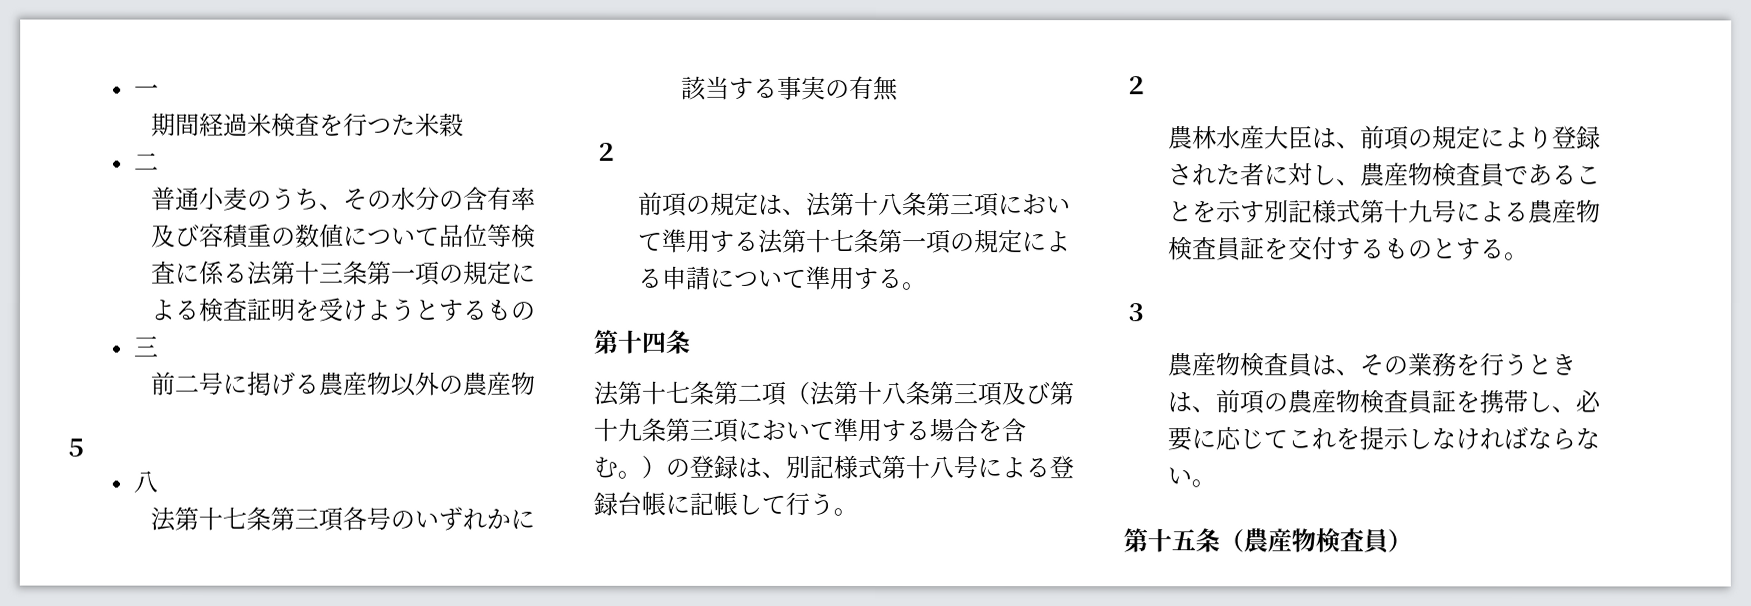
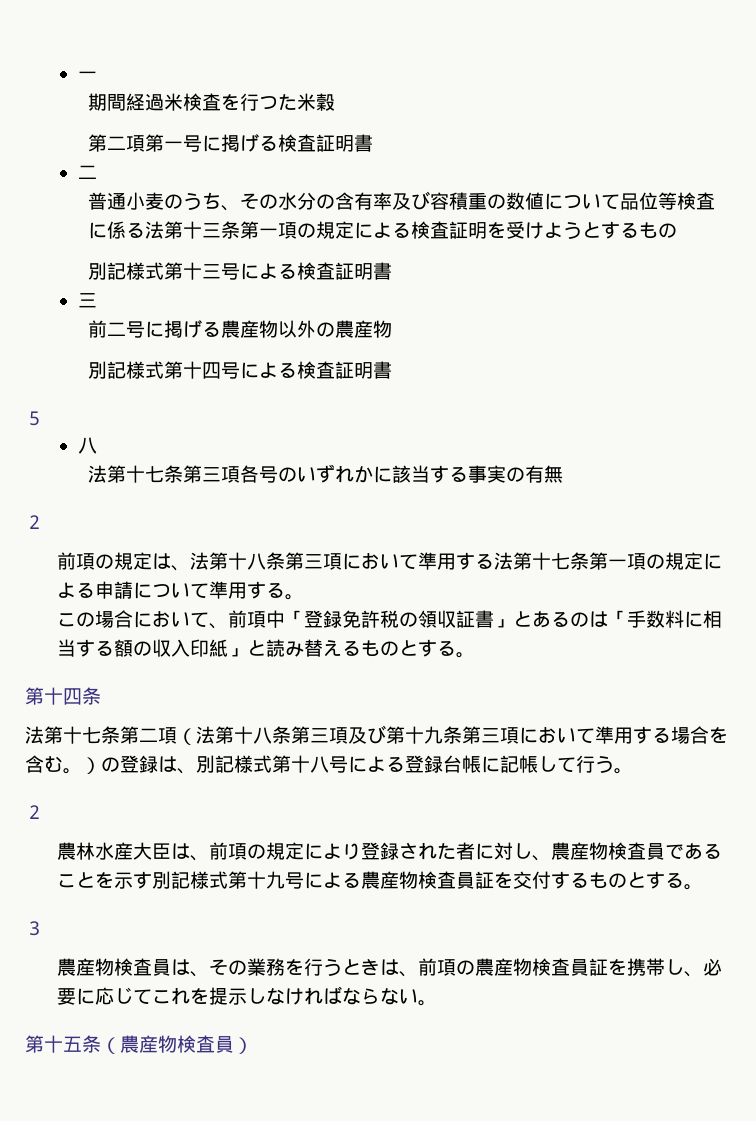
(465, 124) none -> [88,134,374,152] // 第二項第一号に掲げる検査証明書
(537, 310) none -> [88,262,393,280] // 別記様式第十三号による検査証明書
(536, 383) none -> [88,361,393,379] // 別記様式第十四号による検査証明書
(927, 286) none -> [56,610,722,629] [56,639,475,658] // この場合において、前項中「登録免許税の領収証書」とあるのは「手数料に相当する額の収入印紙」と読み替えるものとする。

